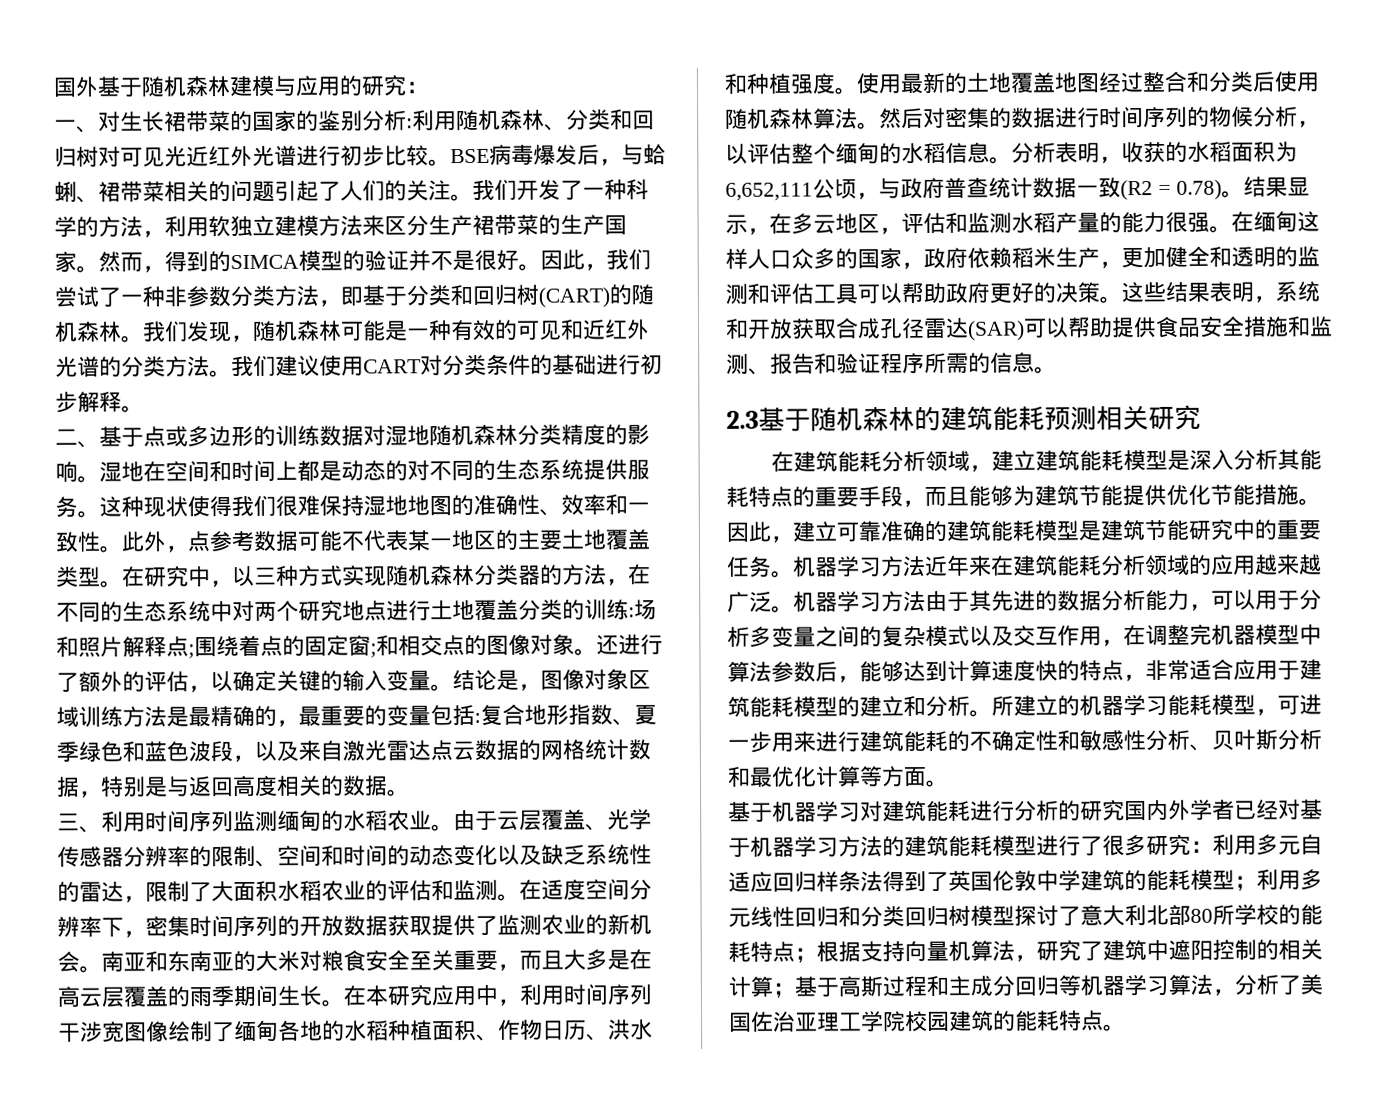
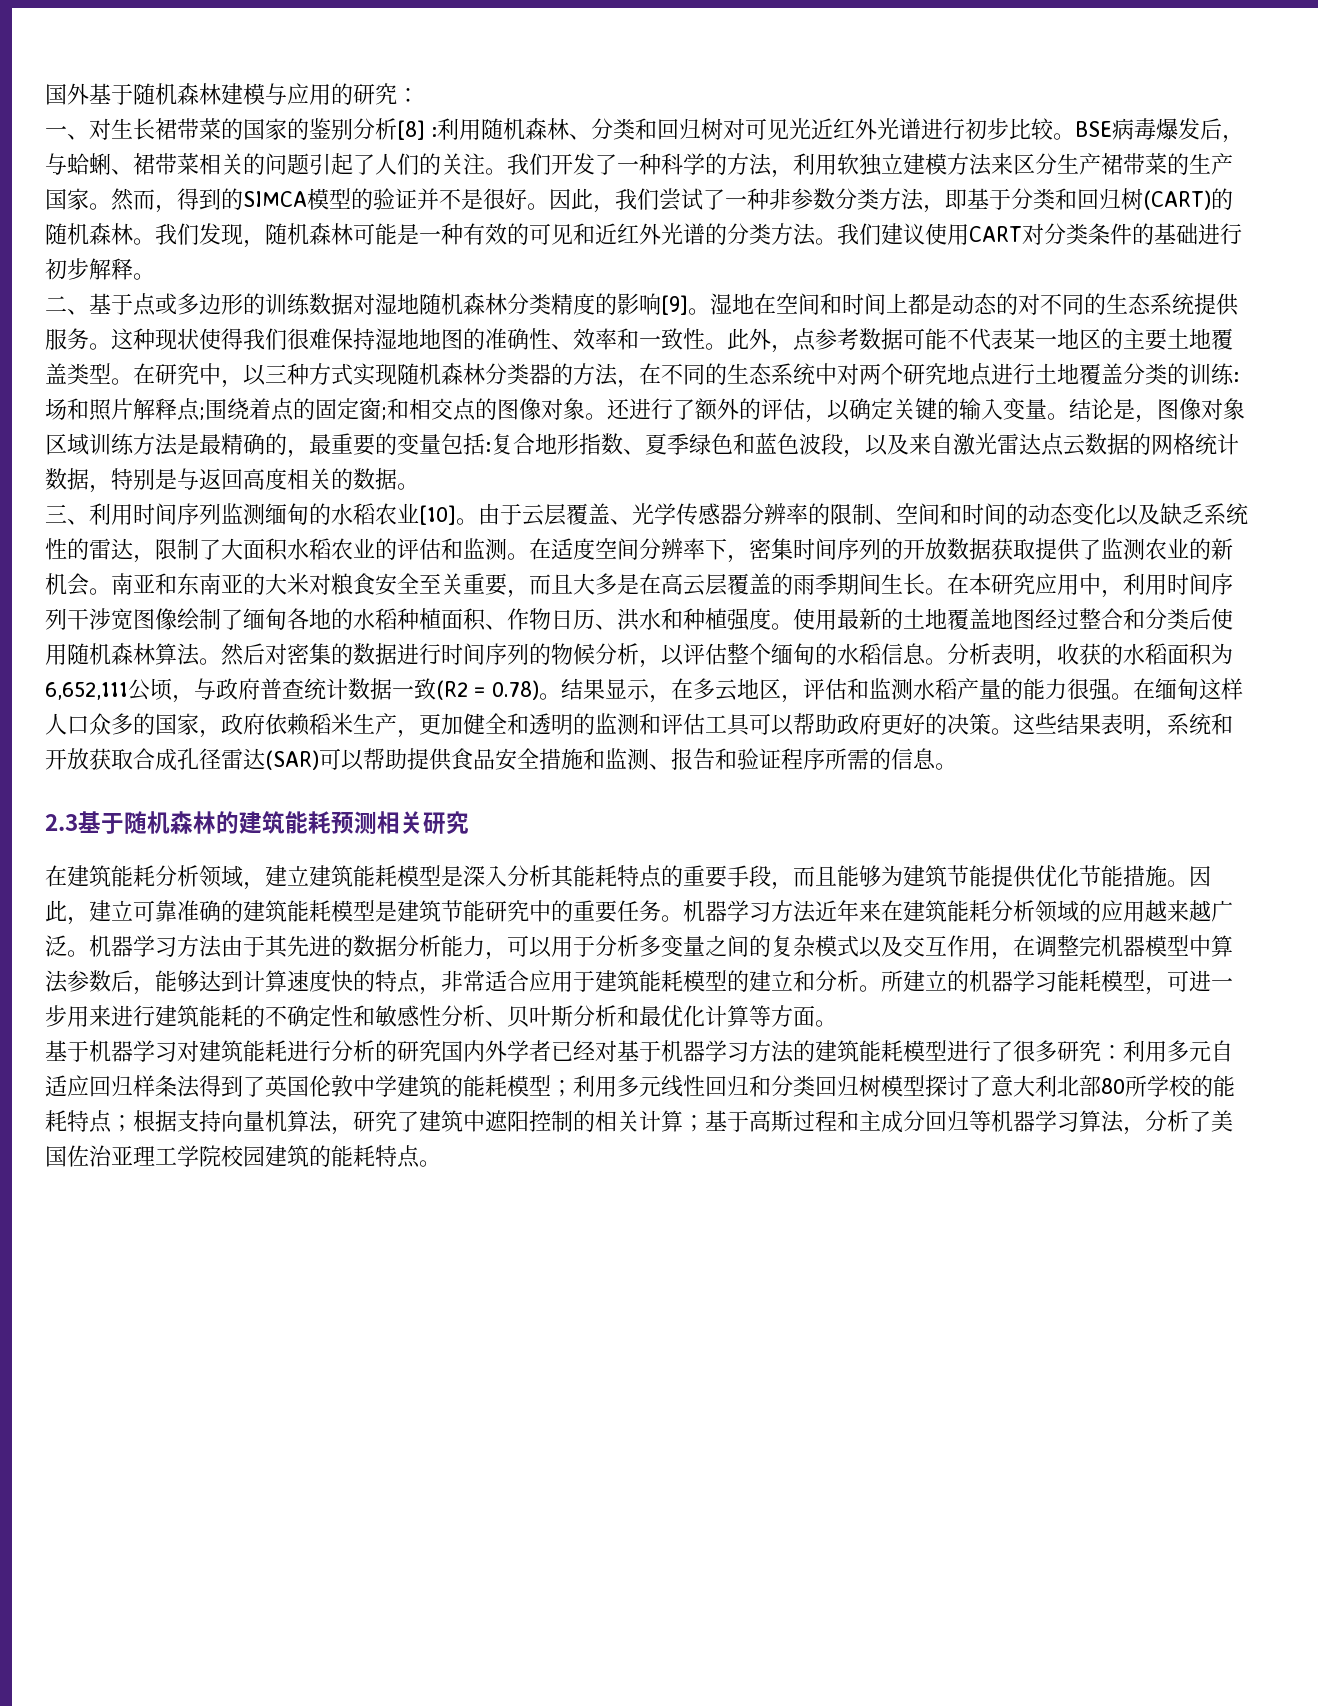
(407, 120) none -> [397,120,425,140] [8]
(78, 471) none -> [661,295,688,315] [9]
(432, 820) none -> [419,505,456,525] [10]

